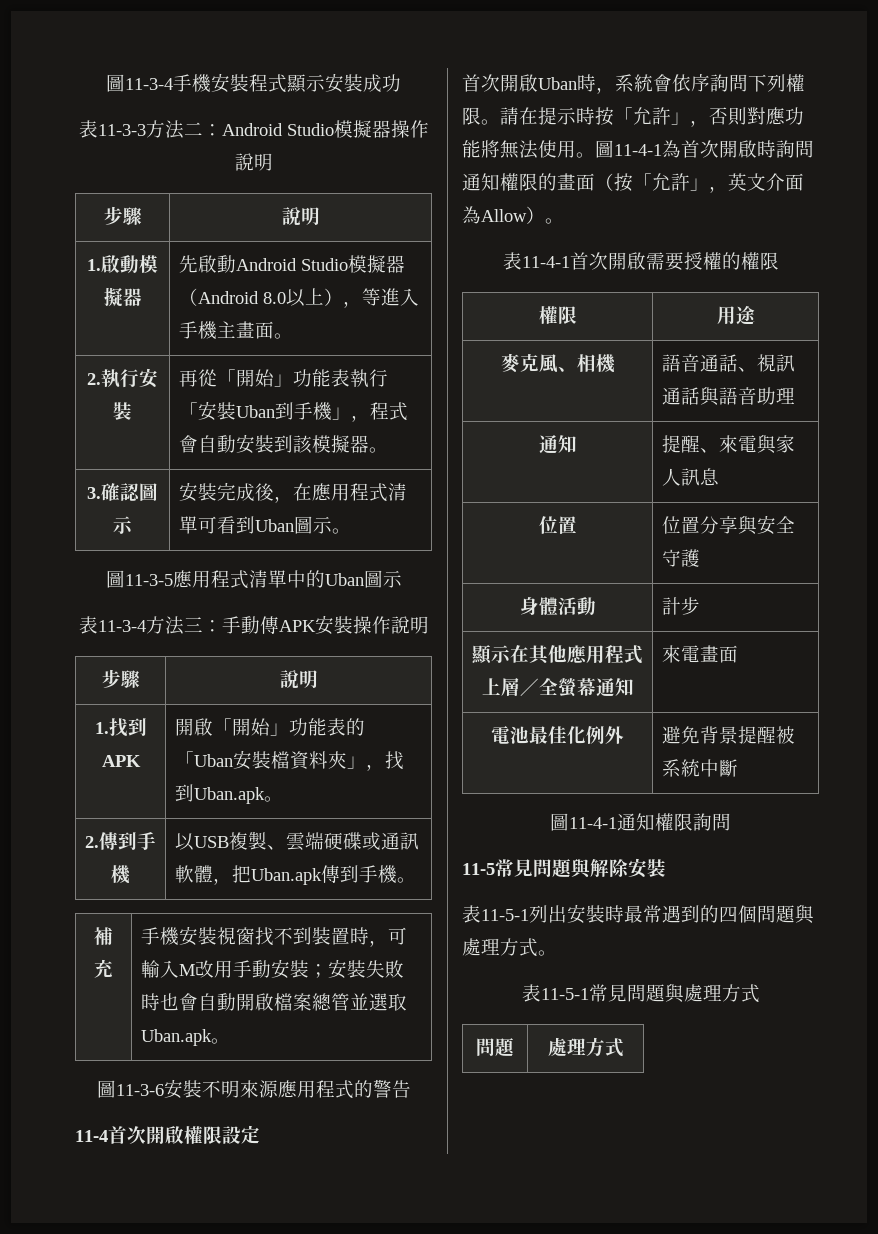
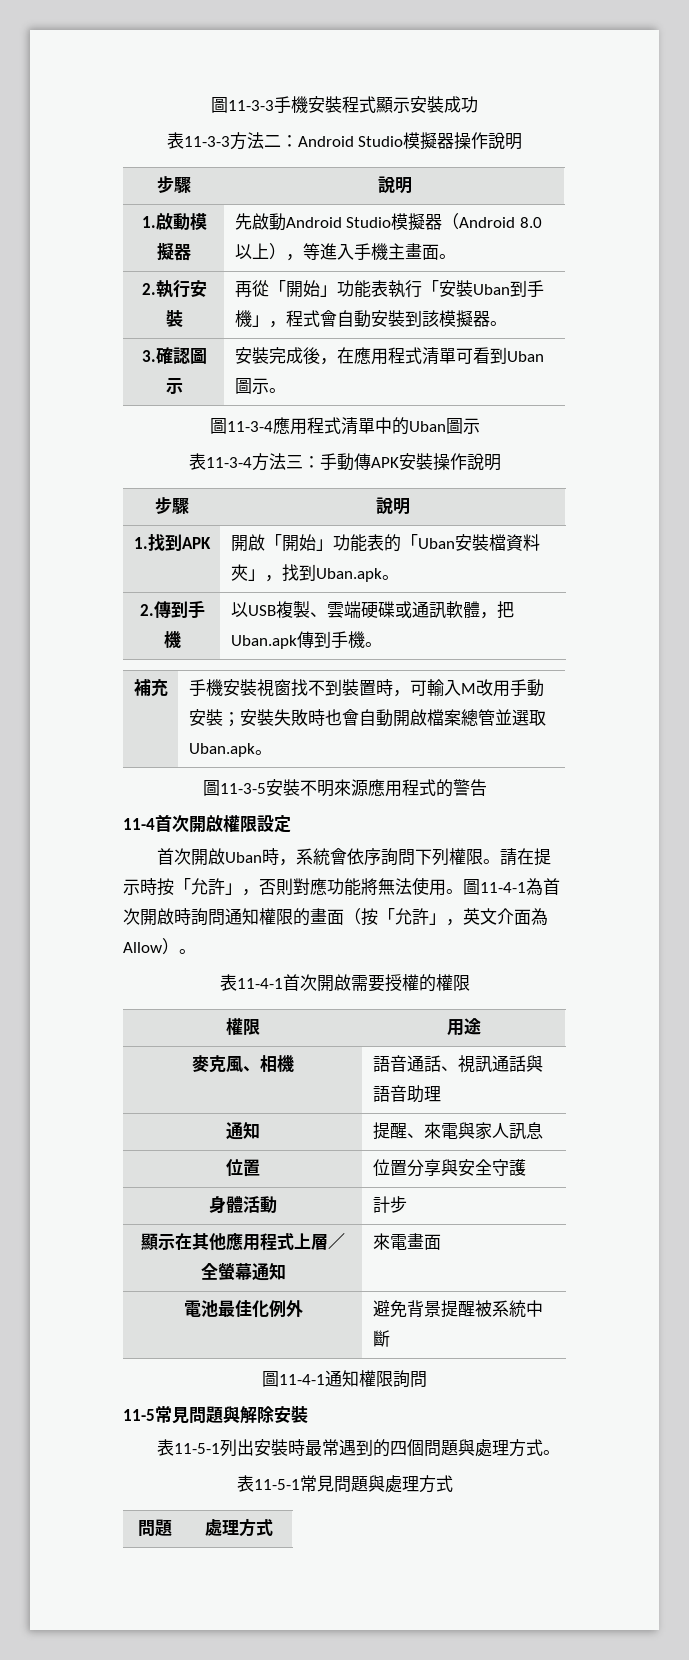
[106,74,173,92] 圖11-3-4 -> [211,97,274,113] 圖11-3-3
[124,574,173,586] 11-3-5 -> [226,421,273,432] 11-3-4
[115,1084,164,1096] 11-3-6 -> [219,783,266,794] 11-3-5

